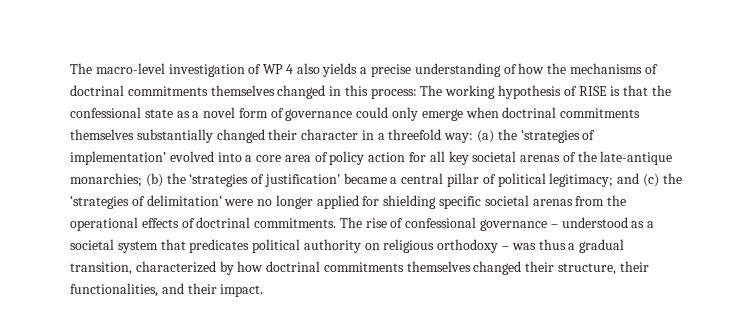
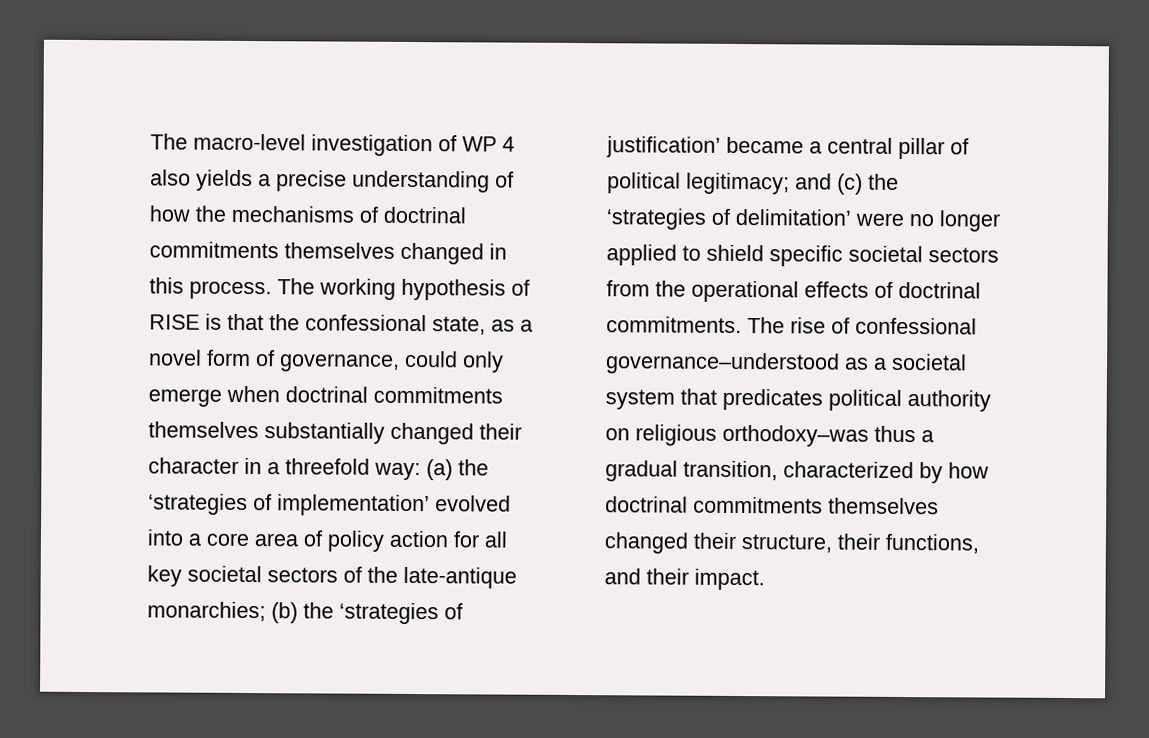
[370,88,417,99] process: -> [189,280,272,300] process.
[144,109,173,118] state -> [432,316,486,335] state,
[285,109,353,121] governance -> [279,353,400,372] governance,
[520,155,561,162] arenas -> [267,567,338,583] sectors
[362,195,437,209] for shielding -> [682,244,764,262] to shield
[532,199,573,206] arenas -> [928,247,999,263] sectors
[480,217,628,231] governance – understood -> [605,352,840,375] governance–understood
[437,239,536,253] orthodoxy – was -> [722,424,869,447] orthodoxy–was
[70,283,158,297] functionalities, -> [885,533,979,554] functions,

